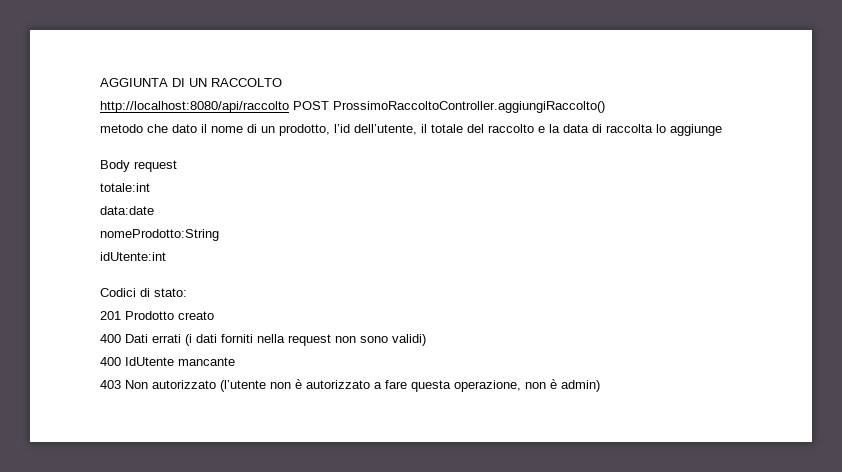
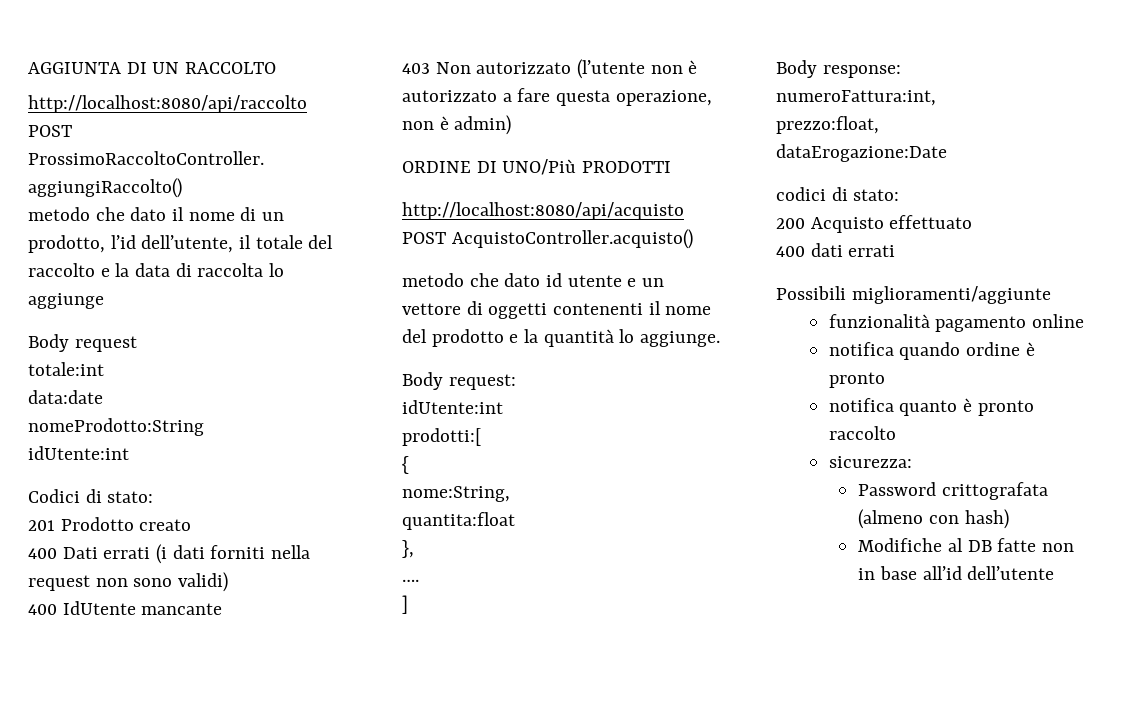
(600, 386) none -> [402,159,672,175] [402,202,684,220] [402,229,693,249] [402,273,665,287] [402,301,712,319] [402,329,721,347] [402,372,516,390] [402,400,503,414] [402,428,481,446] [402,456,409,474] [402,486,510,502] [402,512,515,530] [402,540,414,558] [402,579,419,582] [402,595,408,614] [776,60,901,78] [776,90,936,106] [776,116,879,134] [776,144,947,162] [776,187,900,201] [776,215,973,233] [776,243,896,257] [776,286,1051,304] [828,314,1085,332] [828,342,1035,360] [828,372,885,388] [828,398,1034,416] [828,426,896,440] [828,456,912,468] [858,482,1048,500] [858,509,1009,529] [858,538,1074,552] [858,566,1055,580] // ORDINE DI UNO/Più PRODOTTI // http://localhost:8080/api/acquisto POST AcquistoController.acquisto() // metodo che dato id utente e un vettore di oggetti contenenti il nome del prodotto e la quantità lo aggiunge. // Body request: // idUtente:int // prodotti:[ // { // nome:String, // quantita:float // }, // …. // ] // Body response: // numeroFattura:int, // prezzo:float, // dataErogazione:Date // codici di stato: // 200 Acquisto effettuato // 400 dati errati // Possibili miglioramenti/aggiunte // funzionalità pagamento online // notifica quando ordine è pronto // notifica quanto è pronto raccolto // sicurezza: // Password crittografata (almeno con hash) // Modifiche al DB fatte non in base all’id dell’utente

